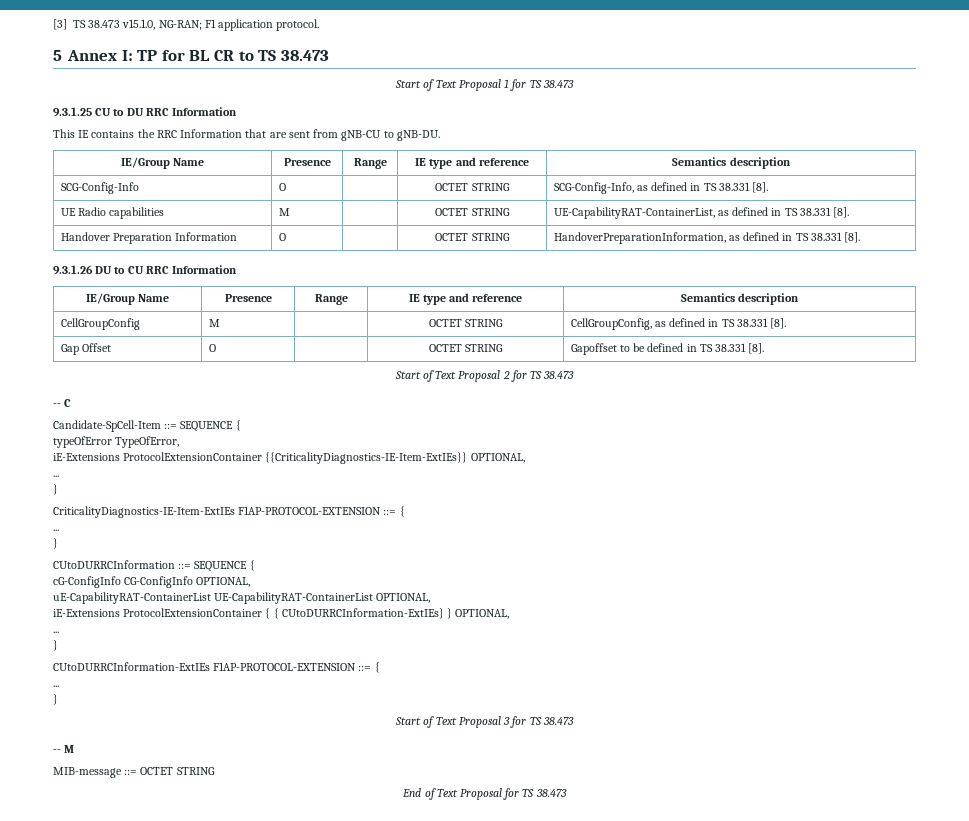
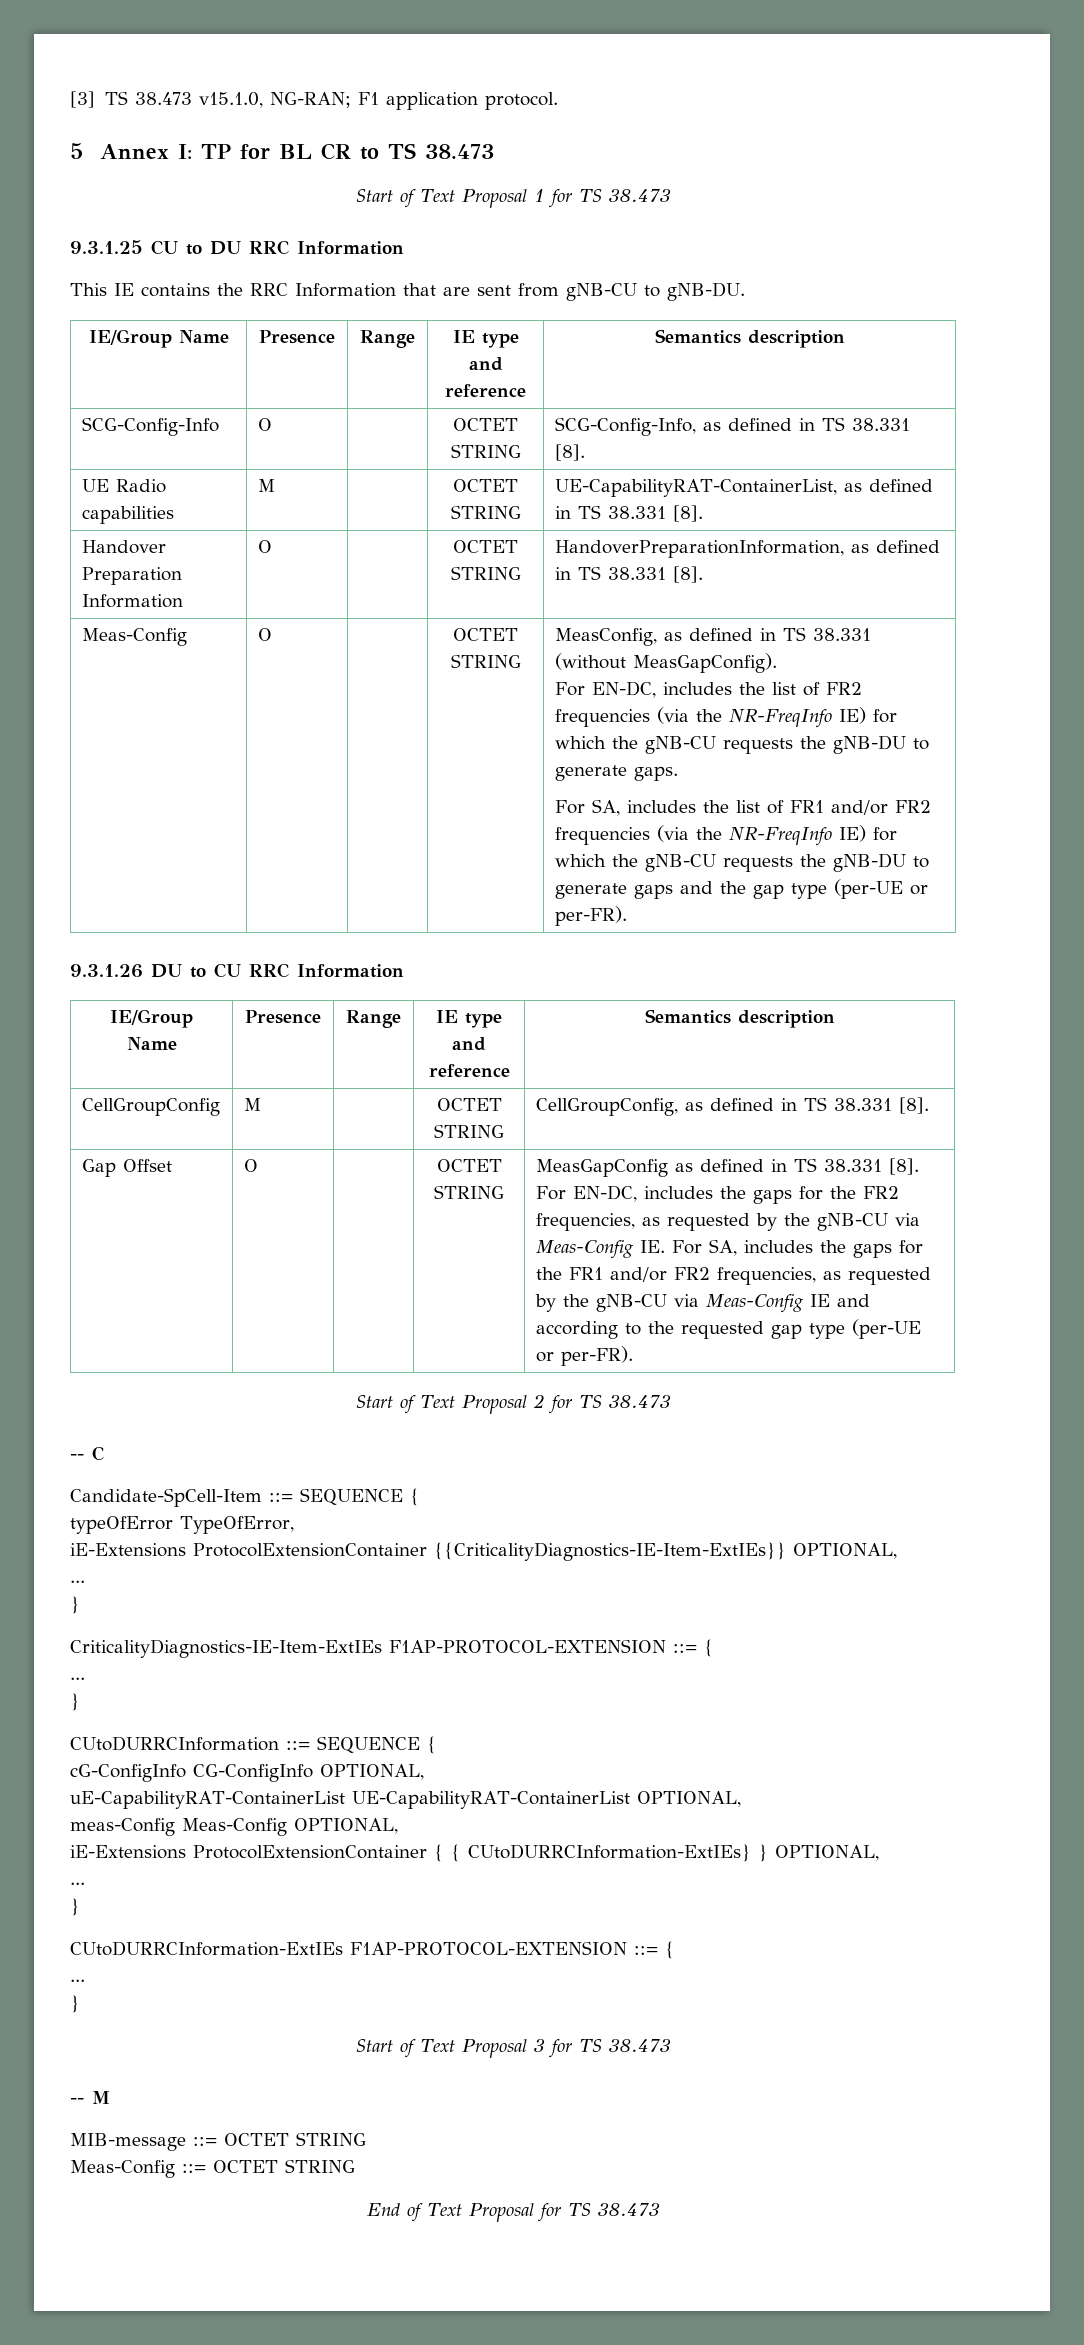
(861, 237) none -> [81,628,187,646] [257,628,272,641] [453,628,518,641] [450,654,521,668] [554,627,871,646] [554,653,777,673] [554,681,862,698] [554,707,897,728] [554,735,929,754] [554,765,678,781] [554,799,931,816] [554,825,897,846] [554,853,929,872] [554,879,928,899] [554,906,627,926] // Meas-Config | O | | OCTET STRING | MeasConfig, as defined in TS 38.331 (without MeasGapConfig). // For EN-DC, includes the list of FR2 frequencies (via the NR-FreqInfo IE) for which the gNB-CU requests the gNB-DU to generate gaps. // For SA, includes the list of FR1 and/or FR2 frequencies (via the NR-FreqInfo IE) for which the gNB-CU requests the gNB-DU to generate gaps and the gap type (per-UE or per-FR).
[570,343,765,355] Gapoffset to be defined in TS 38.331 [8]. -> [535,1158,919,1177] [535,1185,899,1204] [535,1213,920,1231] [535,1239,923,1259] [535,1267,931,1285] [534,1294,870,1313] [535,1319,921,1339] [535,1346,633,1366] MeasGapConfig as defined in TS 38.331 [8]. For EN-DC, includes the gaps for the FR2 frequencies, as requested by the gNB-CU via Meas-Config IE. For SA, includes the gaps for the FR1 and/or FR2 frequencies, as requested by the gNB-CU via Meas-Config IE and according to the requested gap type (per-UE or per-FR).
(431, 598) none -> [70,1818,398,1836] // meas-Config Meas-Config OPTIONAL,
(215, 771) none -> [70,2159,355,2178] // Meas-Config ::= OCTET STRING

